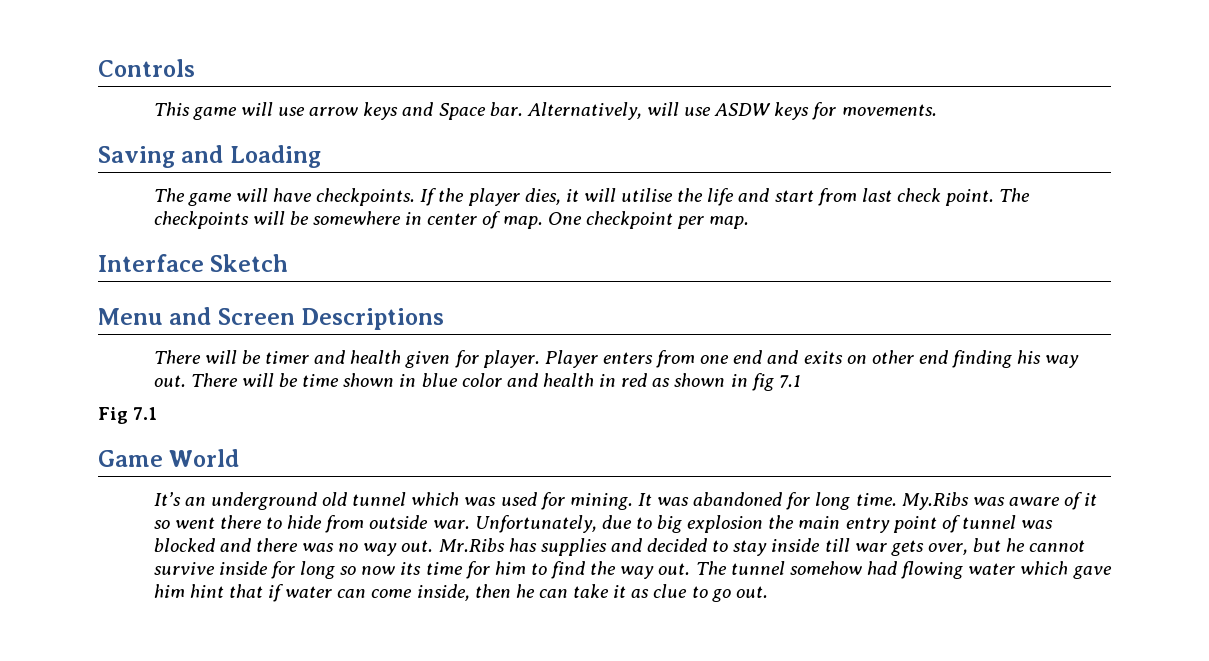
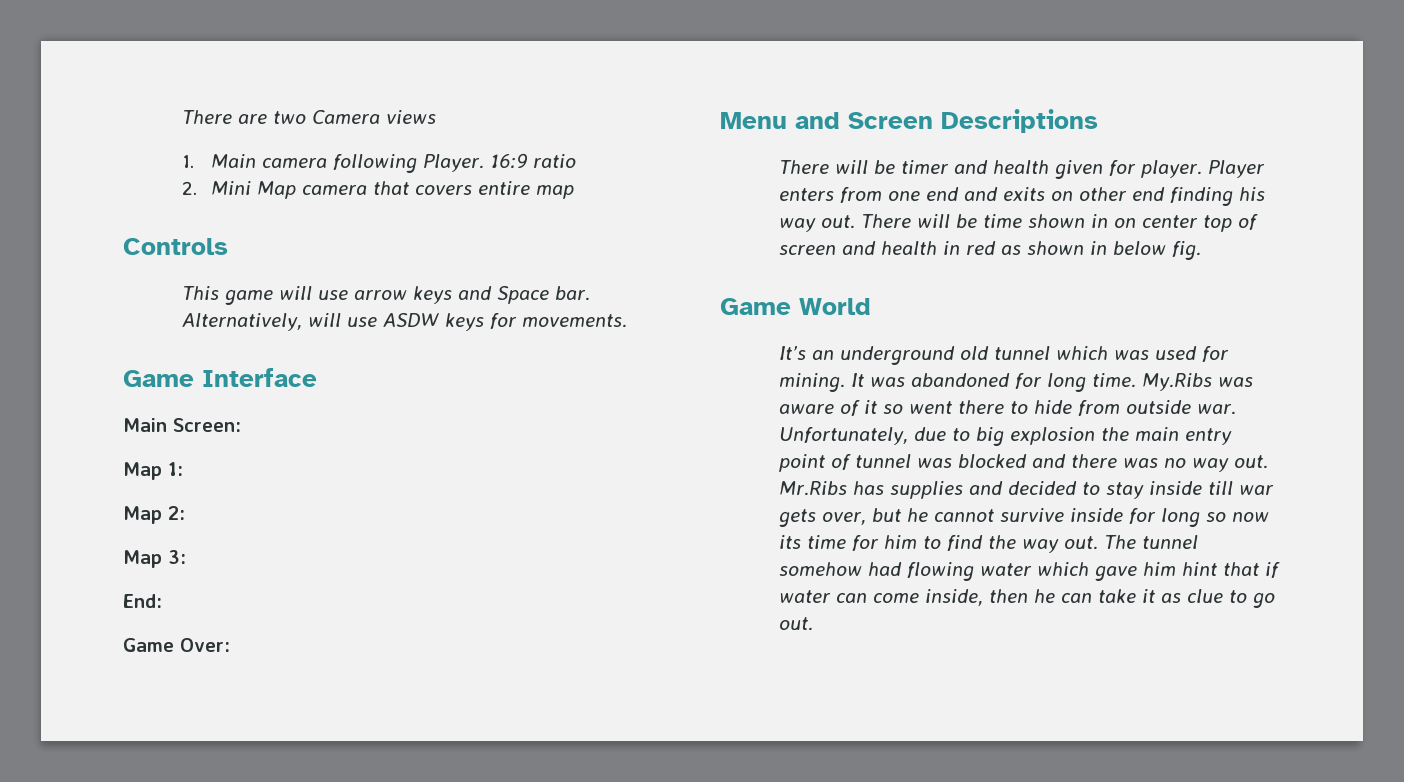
(98, 68) none -> [181,110,436,124] [181,153,577,173] [181,181,575,199] There are two Camera views // 1. Main camera following Player. 16:9 ratio // 2. Mini Map camera that covers entire map //
[98,145,321,168] [153,188,1031,206] [153,211,750,229] [98,254,289,272] Saving and Loading // The game will have checkpoints. If the player dies, it will utilise the life and start from last check point. The checkpoints will be somewhere in center of map. One checkpoint per map. // Interface Sketch -> [123,368,317,387] [123,418,241,432] [123,462,183,480] [123,506,185,524] [123,550,186,568] [123,594,162,608] [123,638,230,652] Game Interface // Main Screen: // Map 1: // Map 2: // Map 3: // End: // Game Over:
[421,373,502,387] blue color -> [1113,214,1258,232] [778,245,836,255] on center top of screen
[751,373,801,391] [98,407,158,424] fig 7.1 // Fig 7.1 -> [1112,241,1201,260] below fig.

